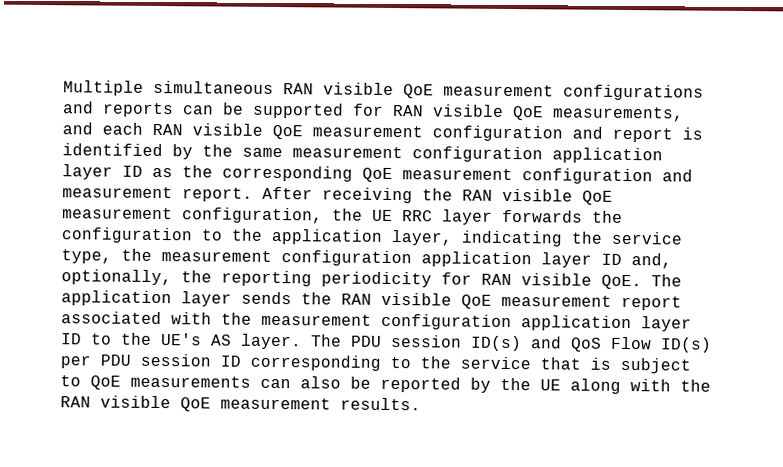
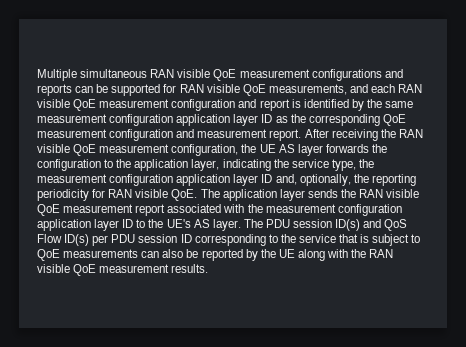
[402,210,433,222] RRC -> [278,144,295,153] AS

